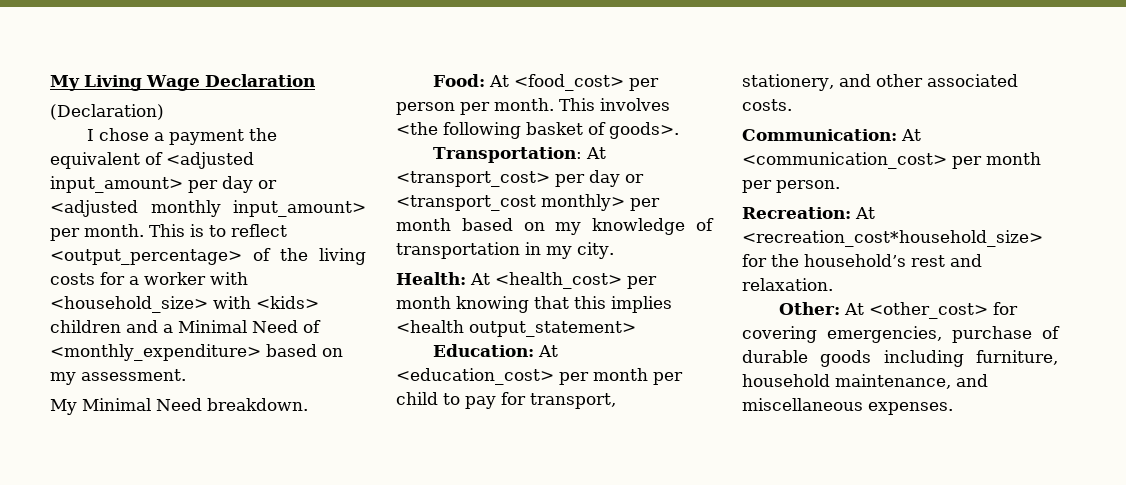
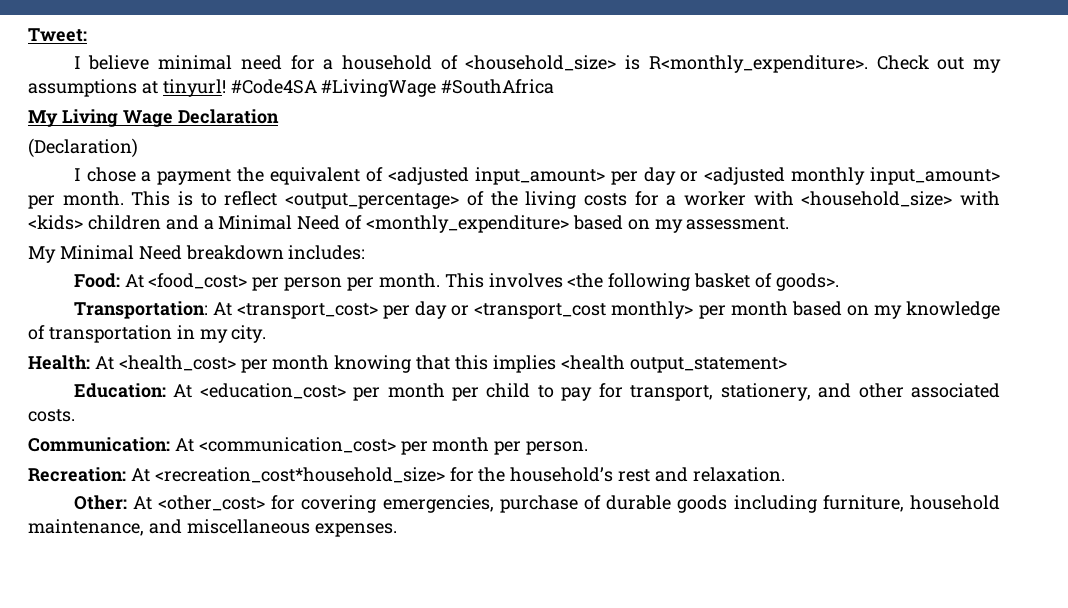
(50, 83) none -> [28,28,87,42] [73,55,1002,73] [28,79,555,97] Tweet: // I believe minimal need for a household of <household_size> is R<monthly_expenditure>. Check out my assumptions at tinyurl! #Code4SA #LivingWage #SouthAfrica //
[207,398,308,411] breakdown. -> [185,245,366,260] breakdown includes:

